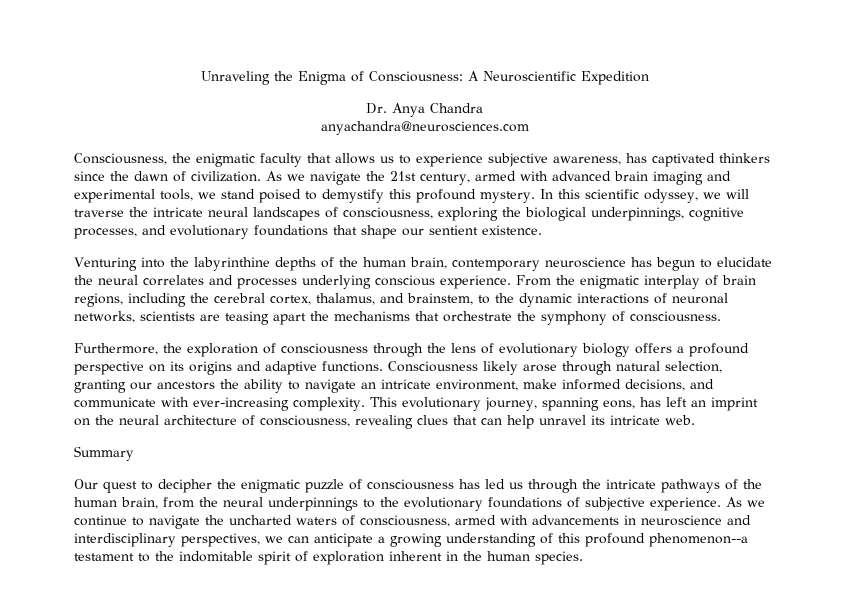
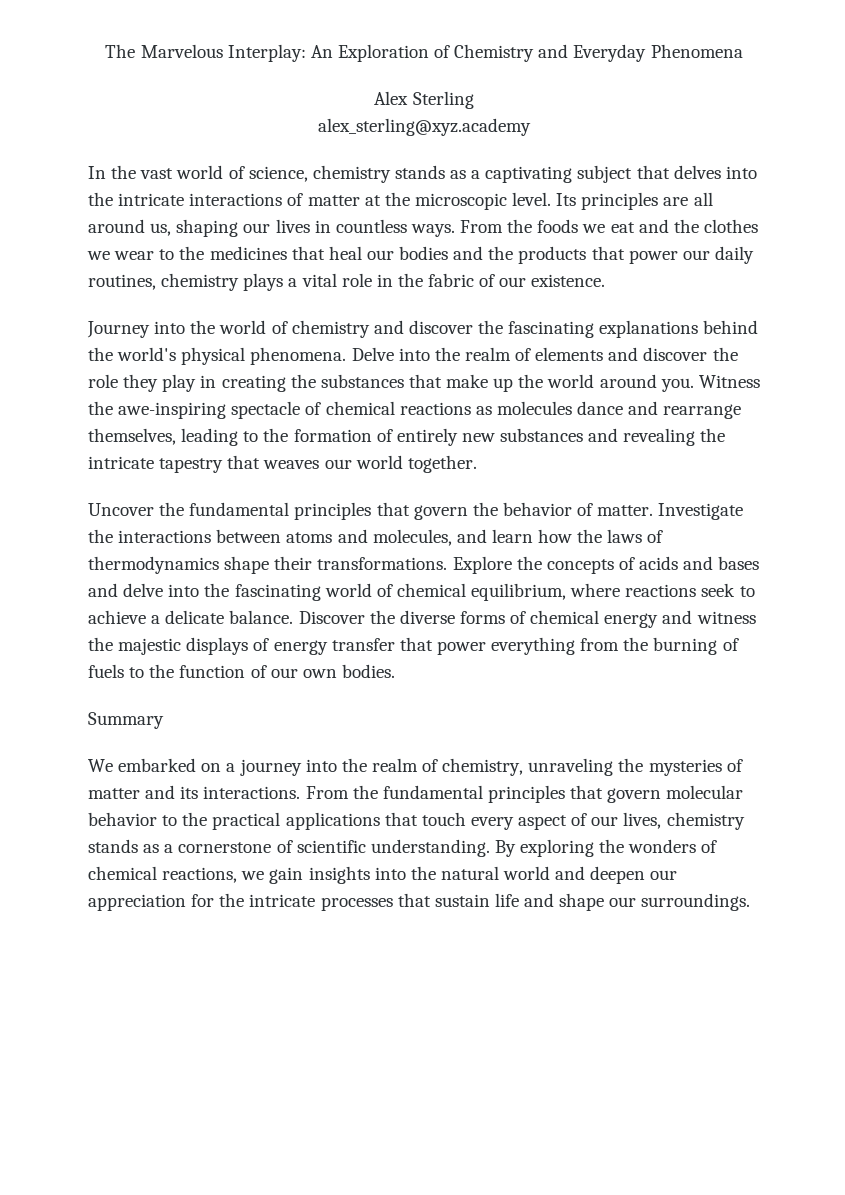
[200,71,649,85] [366,103,483,117] [320,121,529,135] [74,153,770,167] [74,171,731,185] [74,189,749,203] [74,207,744,221] [74,225,478,239] Unraveling the Enigma of Consciousness: A Neuroscientific Expedition // Dr. Anya Chandra // anyachandra@neurosciences.com // Consciousness, the enigmatic faculty that allows us to experience subjective awareness, has captivated thinkers since the dawn of civilization. As we navigate the 21st century, armed with advanced brain imaging and experimental tools, we stand poised to demystify this profound mystery. In this scientific odyssey, we will traverse the intricate neural landscapes of consciousness, exploring the biological underpinnings, cognitive processes, and evolutionary foundations that shape our sentient -> [105,44,743,62] [374,91,474,109] [318,118,531,136] [88,165,757,183] [88,192,713,210] [88,219,758,237] [87,246,754,264] [88,273,527,291] The Marvelous Interplay: An Exploration of Chemistry and Everyday Phenomena // Alex Sterling // alex_sterling@xyz.academy // In the vast world of science, chemistry stands as a captivating subject that delves into the intricate interactions of matter at the microscopic level. Its principles are all around us, shaping our lives in countless ways. From the foods we eat and the clothes we wear to the medicines that heal our bodies and the products that power our daily routines, chemistry plays a vital role in the fabric of our
[74,257,772,271] [74,275,756,289] [74,293,728,307] [74,311,721,325] [74,343,749,357] [74,361,722,375] [74,379,714,393] [74,397,758,411] [74,415,695,429] [74,446,134,461] [74,479,762,493] [74,497,765,511] [74,515,751,529] [74,533,748,547] [74,551,583,565] Venturing into the labyrinthine depths of the human brain, contemporary neuroscience has begun to elucidate the neural correlates and processes underlying conscious experience. From the enigmatic interplay of brain regions, including the cerebral cortex, thalamus, and brainstem, to the dynamic interactions of neuronal networks, scientists are teasing apart the mechanisms that orchestrate the symphony of consciousness. // Furthermore, the exploration of consciousness through the lens of evolutionary biology offers a profound perspective on its origins and adaptive functions. Consciousness likely arose through natural selection, granting our ancestors the ability to navigate an intricate environment, make informed decisions, and communicate with ever-increasing complexity. This evolutionary journey, spanning eons, has left an imprint on the neural architecture of consciousness, revealing clues that can help unravel its intricate web. // Summary // Our quest to decipher the enigmatic puzzle of consciousness has led us through the intricate pathways of the human brain, from the neural underpinnings to the evolutionary foundations of subjective experience. As we continue to navigate the uncharted waters of consciousness, armed with advancements in neuroscience and interdisciplinary perspectives, we can anticipate a growing understanding of this profound phenomenon--a testament to the indomitable spirit of exploration inherent in the human species. -> [87,320,759,338] [88,347,738,365] [88,374,760,392] [88,401,742,419] [88,428,726,446] [88,455,477,473] [88,502,744,520] [88,529,664,546] [88,556,760,574] [88,583,755,601] [88,610,756,628] [88,637,739,655] [88,664,395,678] [88,712,164,729] [88,758,743,776] [88,785,744,803] [88,812,745,830] [88,839,718,857] [88,866,678,884] [88,893,751,911] Journey into the world of chemistry and discover the fascinating explanations behind the world's physical phenomena. Delve into the realm of elements and discover the role they play in creating the substances that make up the world around you. Witness the awe-inspiring spectacle of chemical reactions as molecules dance and rearrange themselves, leading to the formation of entirely new substances and revealing the intricate tapestry that weaves our world together. // Uncover the fundamental principles that govern the behavior of matter. Investigate the interactions between atoms and molecules, and learn how the laws of thermodynamics shape their transformations. Explore the concepts of acids and bases and delve into the fascinating world of chemical equilibrium, where reactions seek to achieve a delicate balance. Discover the diverse forms of chemical energy and witness the majestic displays of energy transfer that power everything from the burning of fuels to the function of our own bodies. // Summary // We embarked on a journey into the realm of chemistry, unraveling the mysteries of matter and its interactions. From the fundamental principles that govern molecular behavior to the practical applications that touch every aspect of our lives, chemistry stands as a cornerstone of scientific understanding. By exploring the wonders of chemical reactions, we gain insights into the natural world and deepen our appreciation for the intricate processes that sustain life and shape our surroundings.

